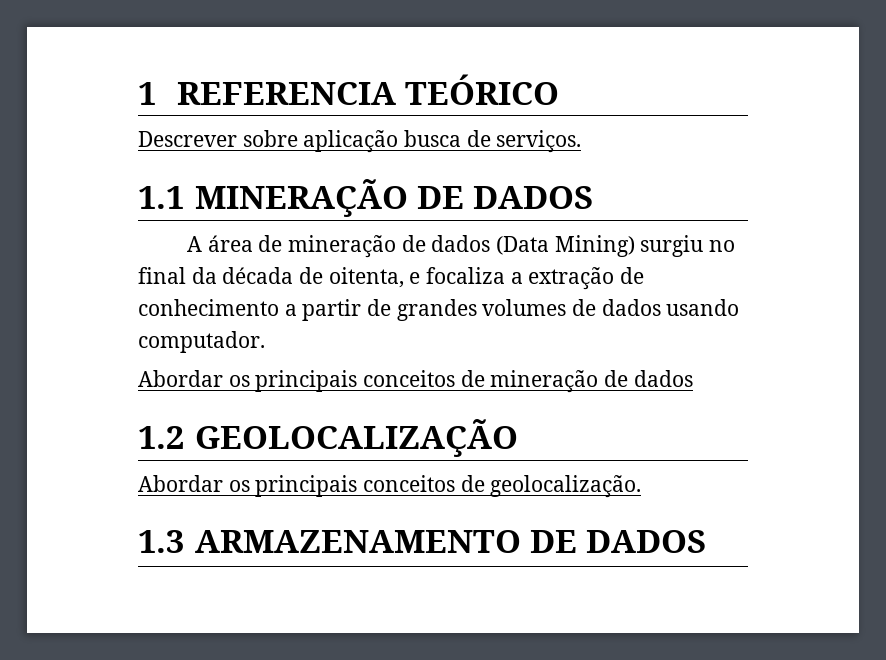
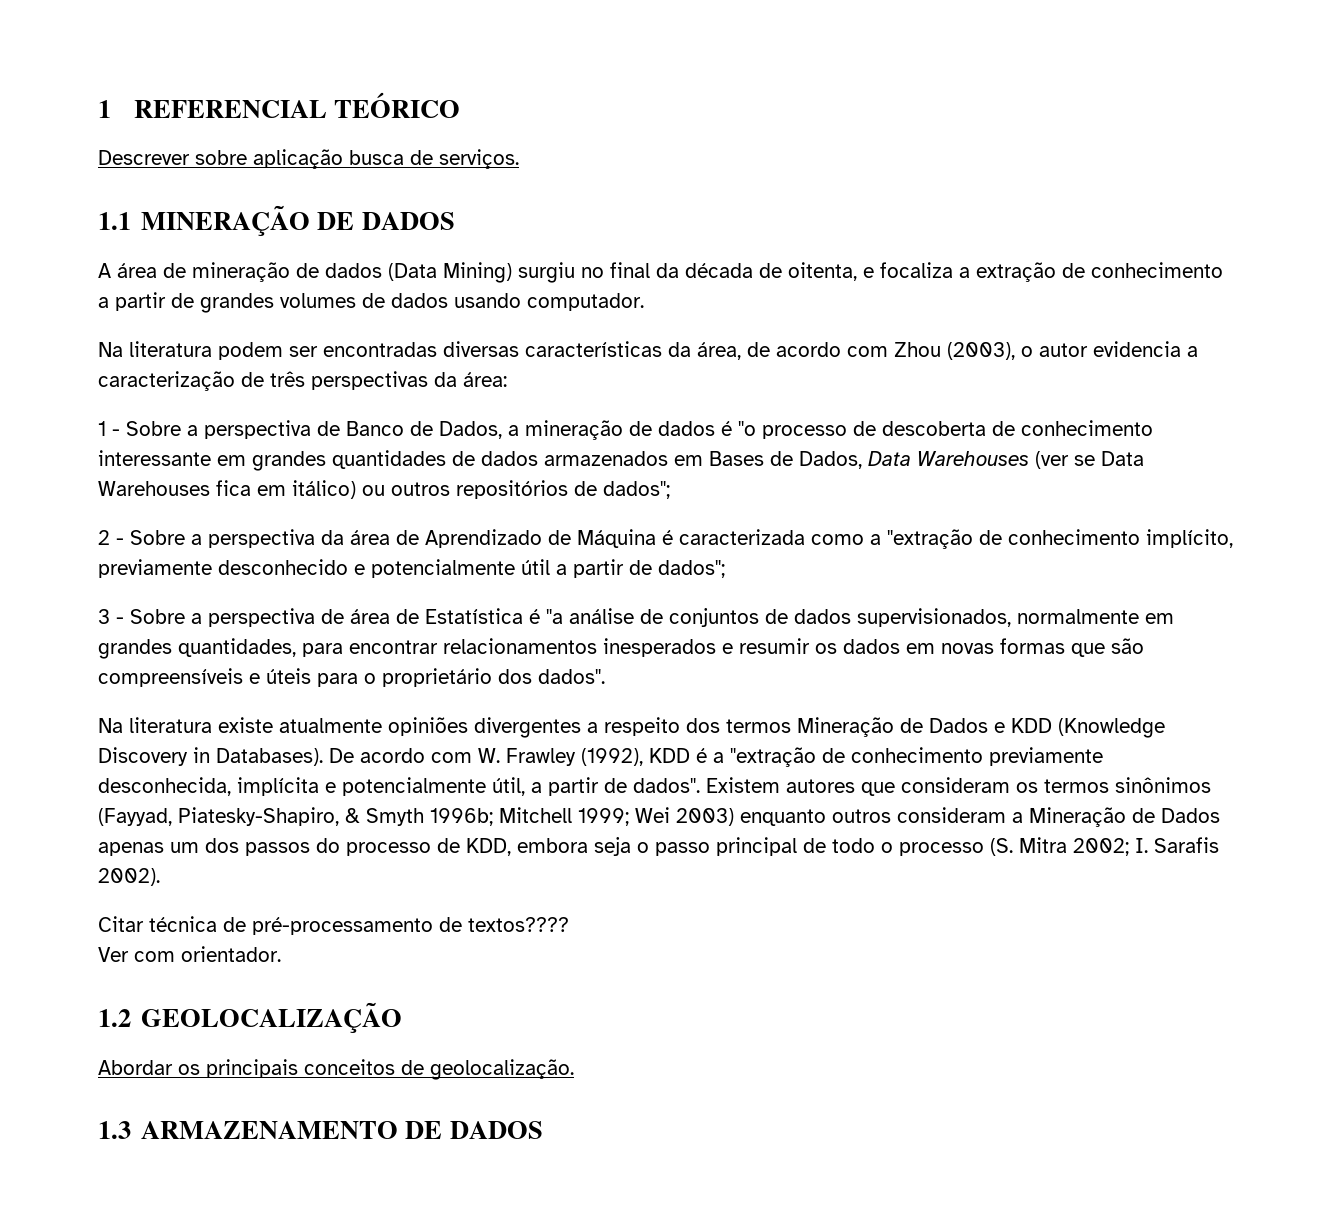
[138,82,397,105] 1 REFERENCIA -> [98,100,327,118] 1 REFERENCIAL
[138,370,693,393] Abordar os principais conceitos de mineração de dados -> [98,341,1198,360] [98,371,507,391] [98,420,1153,440] [98,450,1144,471] [98,480,670,499] [98,529,1233,549] [98,559,725,578] [98,608,1174,627] [98,638,1144,659] [98,668,605,687] [98,717,1165,738] [98,747,1103,767] [98,777,1211,796] [98,807,1220,827] [98,837,1219,856] [98,868,160,886] [98,916,569,935] [98,946,281,962] Na literatura podem ser encontradas diversas características da área, de acordo com Zhou (2003), o autor evidencia a caracterização de três perspectivas da área: // 1 - Sobre a perspectiva de Banco de Dados, a mineração de dados é "o processo de descoberta de conhecimento interessante em grandes quantidades de dados armazenados em Bases de Dados, Data Warehouses (ver se Data Warehouses fica em itálico) ou outros repositórios de dados"; // 2 - Sobre a perspectiva da área de Aprendizado de Máquina é caracterizada como a "extração de conhecimento implícito, previamente desconhecido e potencialmente útil a partir de dados"; // 3 - Sobre a perspectiva de área de Estatística é "a análise de conjuntos de dados supervisionados, normalmente em grandes quantidades, para encontrar relacionamentos inesperados e resumir os dados em novas formas que são compreensíveis e úteis para o proprietário dos dados". // Na literatura existe atualmente opiniões divergentes a respeito dos termos Mineração de Dados e KDD (Knowledge Discovery in Databases). De acordo com W. Frawley (1992), KDD é a "extração de conhecimento previamente desconhecida, implícita e potencialmente útil, a partir de dados". Existem autores que consideram os termos sinônimos (Fayyad, Piatesky-Shapiro, & Smyth 1996b; Mitchell 1999; Wei 2003) enquanto outros consideram a Mineração de Dados apenas um dos passos do processo de KDD, embora seja o passo principal de todo o processo (S. Mitra 2002; I. Sarafis 2002). // Citar técnica de pré-processamento de textos???? // Ver com orientador.

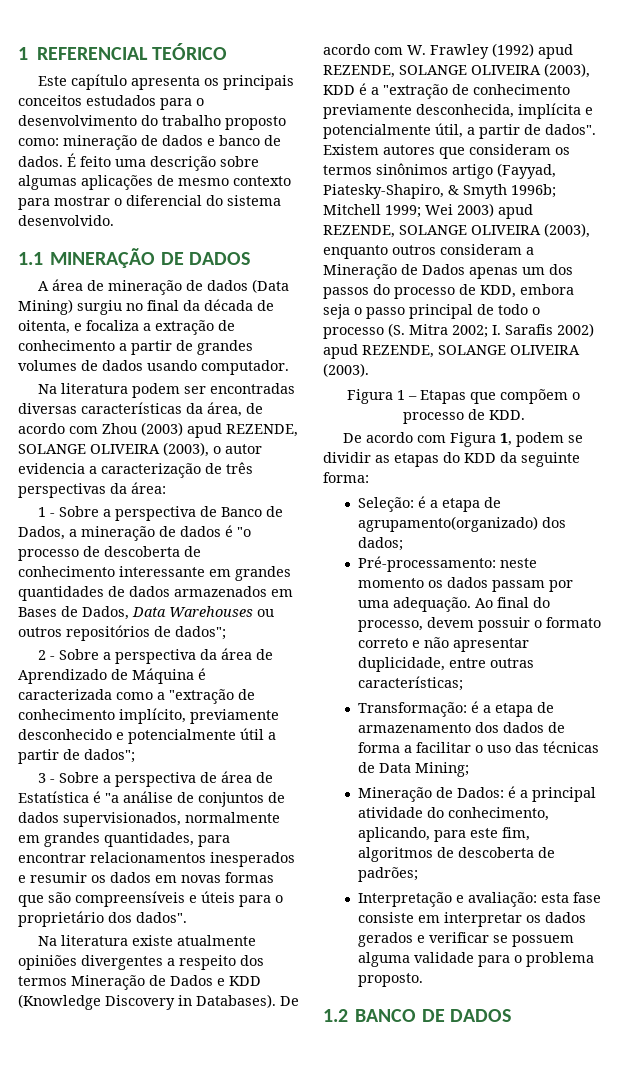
[98,149,519,169] Descrever sobre aplicação busca de serviços. -> [38,74,295,90] [18,95,204,110] [18,115,286,130] [18,135,281,150] [18,153,259,171] [18,175,291,190] [18,195,281,210] [18,215,114,226] Este capítulo apresenta os principais conceitos estudados para o desenvolvimento do trabalho proposto como: mineração de dados e banco de dados. É feito uma descrição sobre algumas aplicações de mesmo contexto para mostrar o diferencial do sistema desenvolvido.
(941, 349) none -> [141,422,298,438] [18,444,160,454] (2003) apud REZENDE, SOLANGE OLIVEIRA
[1035,451,1144,469] [98,480,356,499] (ver se Data Warehouses fica em itálico) -> (253, 611) none
[581,748,643,766] (1992), -> [492,43,573,59] [323,63,590,78] (1992) apud REZENDE, SOLANGE OLIVEIRA (2003),
(1211, 785) none -> [452,164,493,179] artigo
(734, 817) none -> [498,204,533,219] [323,223,590,238] apud REZENDE, SOLANGE OLIVEIRA (2003),
[98,868,160,886] [98,916,569,935] [98,946,281,962] [98,1002,403,1033] [98,1059,574,1080] [98,1121,399,1139] 2002). // Citar técnica de pré-processamento de textos???? // Ver com orientador. // 1.2 GEOLOCALIZAÇÃO // Abordar os principais conceitos de geolocalização. // 1.3 ARMAZENAMENTO -> [557,323,594,337] [323,344,580,359] [323,363,369,377] [347,389,580,404] [402,409,525,424] [343,432,584,447] [323,452,580,467] [323,472,369,483] [357,496,501,512] [357,516,566,532] [357,537,403,551] [357,556,537,572] [357,577,573,592] [357,597,550,612] [357,617,601,632] [357,637,529,652] [357,657,534,672] [357,676,463,691] [357,701,554,717] [357,722,565,733] [357,741,599,753] [357,762,469,777] [357,786,596,802] [357,807,549,821] [357,827,530,842] [357,847,555,862] [357,867,418,882] [357,892,601,907] [357,912,586,927] [357,932,574,947] [357,952,594,967] [357,973,423,987] [323,1009,417,1022] 2002) apud REZENDE, SOLANGE OLIVEIRA (2003). // Figura 1 – Etapas que compõem o processo de KDD. // De acordo com Figura 1, podem se dividir as etapas do KDD da seguinte forma: // Seleção: é a etapa de agrupamento(organizado) dos dados; // Pré-processamento: neste momento os dados passam por uma adequação. Ao final do processo, devem possuir o formato correto e não apresentar duplicidade, entre outras características; // Transformação: é a etapa de armazenamento dos dados de forma a facilitar o uso das técnicas de Data Mining; // Mineração de Dados: é a principal atividade do conhecimento, aplicando, para este fim, algoritmos de descoberta de padrões; // Interpretação e avaliação: esta fase consiste em interpretar os dados gerados e verificar se possuem alguma validade para o problema proposto. // 1.2 BANCO

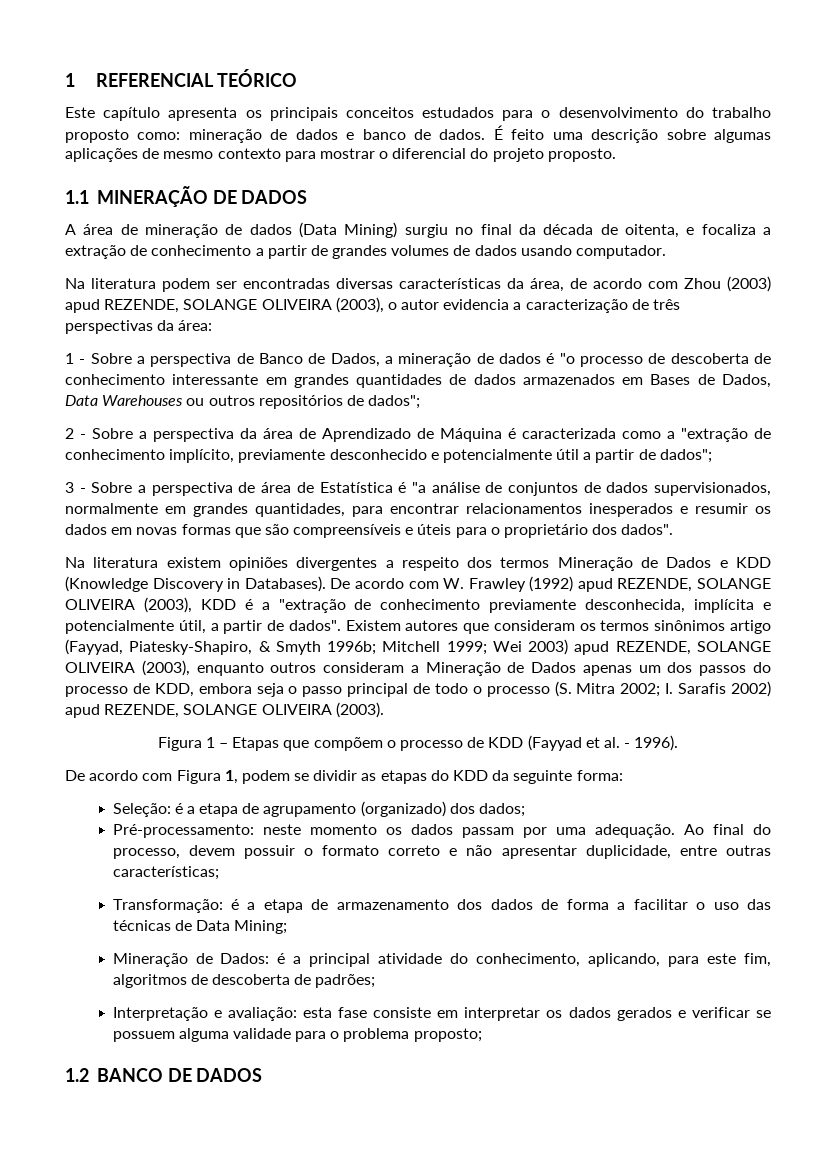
[227,195,281,206] [18,215,114,226] sistema desenvolvido. -> [492,148,616,162] projeto proposto.
[132,935,257,946] existe atualmente -> [166,557,221,568] existem
[488,410,525,420] KDD. -> [488,735,679,751] KDD (Fayyad et al. - 1996).
[357,516,538,532] agrupamento(organizado) -> [263,801,446,817] agrupamento (organizado)
[357,973,423,987] proposto. -> [413,1028,482,1042] proposto;

